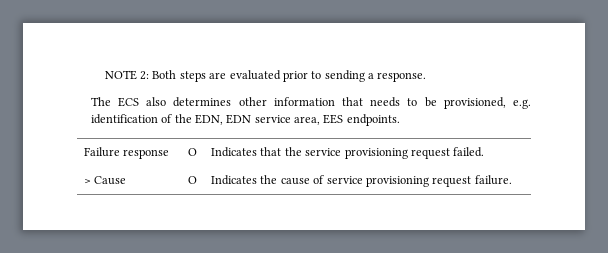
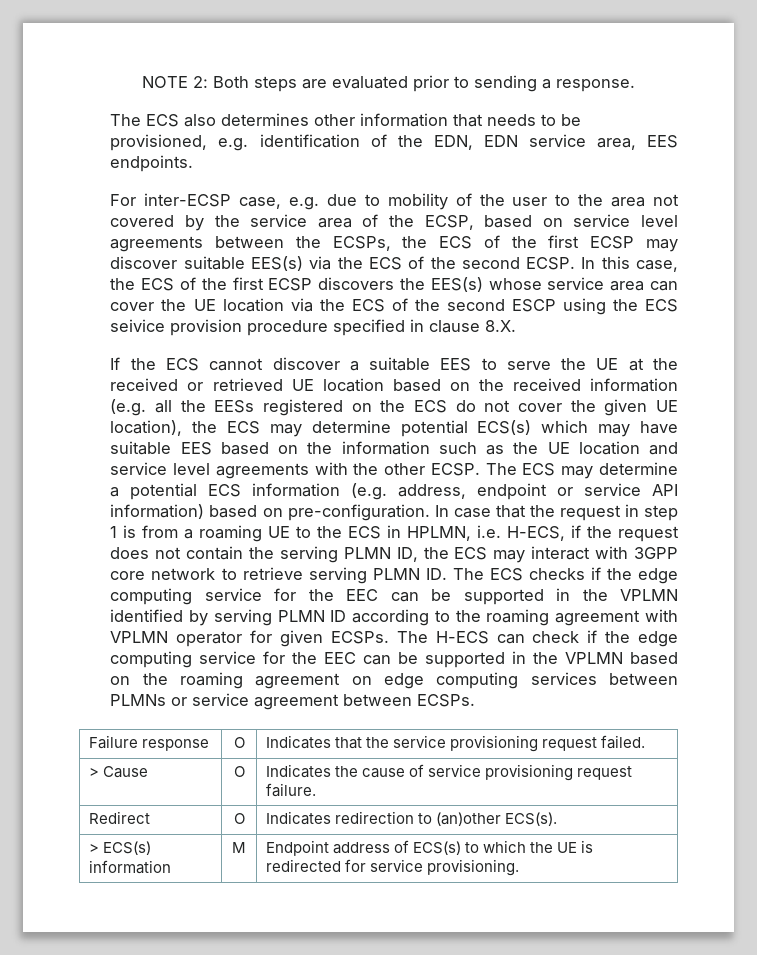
(400, 120) none -> [110,193,680,210] [110,214,678,231] [110,235,678,252] [110,256,678,272] [110,277,678,292] [110,298,678,315] [110,319,517,336] [110,357,678,371] [110,378,678,392] [110,399,678,416] [110,420,678,437] [110,441,678,455] [110,462,678,479] [110,483,678,500] [110,504,678,521] [110,525,679,542] [110,546,678,563] [110,567,678,584] [110,588,679,605] [110,609,678,626] [110,630,678,647] [110,651,679,668] [110,672,678,689] [110,693,476,710] // For inter-ECSP case, e.g. due to mobility of the user to the area not covered by the service area of the ECSP, based on service level agreements between the ECSPs, the ECS of the first ECSP may discover suitable EES(s) via the ECS of the second ECSP. In this case, the ECS of the first ECSP discovers the EES(s) whose service area can cover the UE location via the ECS of the second ESCP using the ECS seivice provision procedure specified in clause 8.X. // If the ECS cannot discover a suitable EES to serve the UE at the received or retrieved UE location based on the received information (e.g. all the EESs registered on the ECS do not cover the given UE location), the ECS may determine potential ECS(s) which may have suitable EES based on the information such as the UE location and service level agreements with the other ECSP. The ECS may determine a potential ECS information (e.g. address, endpoint or service API information) based on pre-configuration. In case that the request in step 1 is from a roaming UE to the ECS in HPLMN, i.e. H-ECS, if the request does not contain the serving PLMN ID, the ECS may interact with 3GPP core network to retrieve serving PLMN ID. The ECS checks if the edge computing service for the EEC can be supported in the VPLMN identified by serving PLMN ID according to the roaming agreement with VPLMN operator for given ECSPs. The H-ECS can check if the edge computing service for the EEC can be supported in the VPLMN based on the roaming agreement on edge computing services between PLMNs or service agreement between ECSPs.
(512, 180) none -> [88,811,150,824] [233,813,245,824] [265,811,557,826] [88,841,151,855] [88,860,171,874] [232,842,246,853] [265,840,594,856] [265,859,519,876] // Redirect | O | Indicates redirection to (an)other ECS(s). // > ECS(s) information | M | Endpoint address of ECS(s) to which the UE is redirected for service provisioning.

